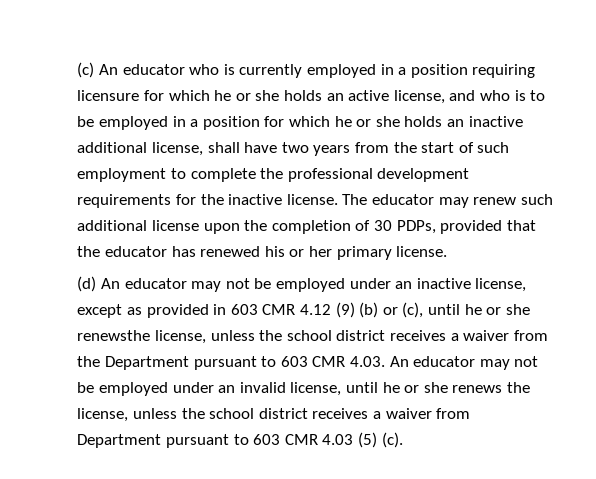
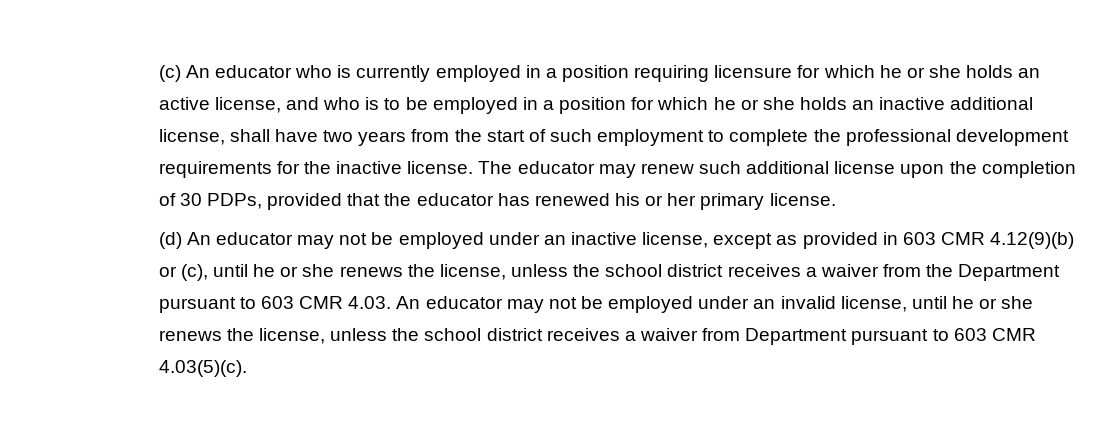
[300,302,379,318] 4.12 (9) (b) -> [990,232,1075,249] 4.12(9)(b)
[77,330,151,341] renewsthe -> [339,264,435,277] renews the
[322,432,403,448] 4.03 (5) (c). -> [158,360,247,377] 4.03(5)(c).

